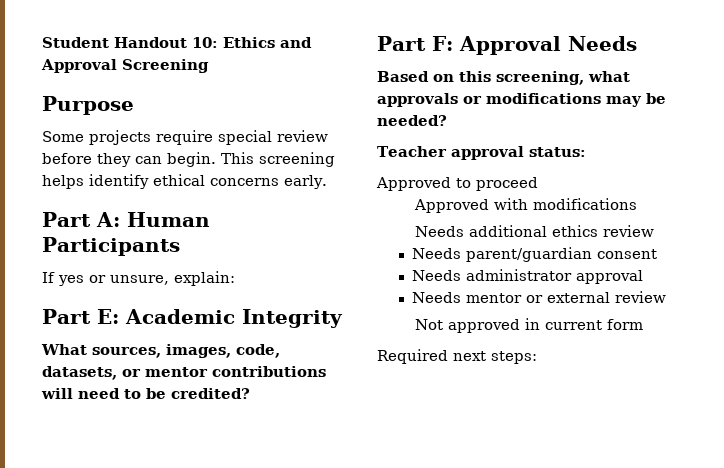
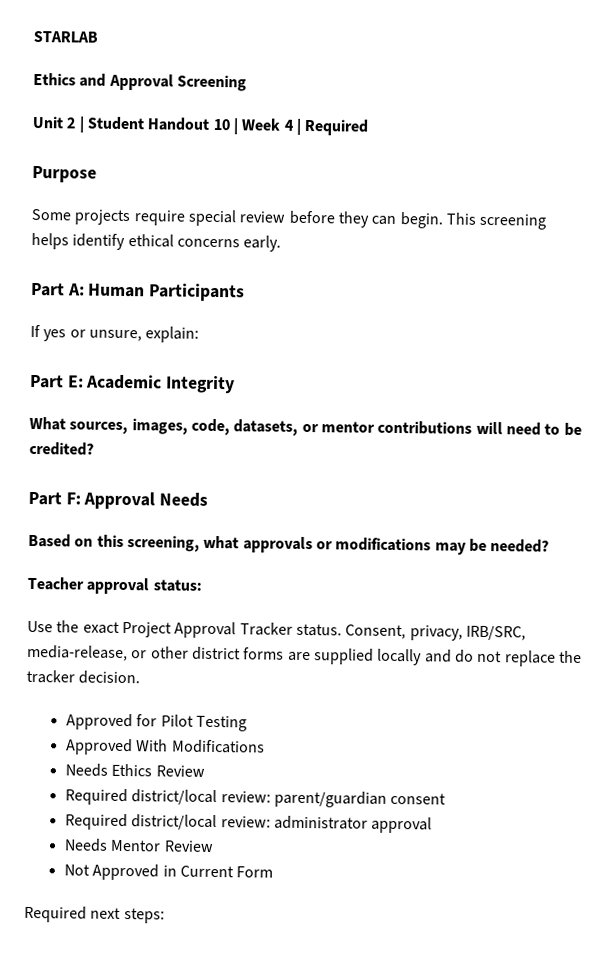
[42,37,218,48] Student Handout 10: -> [33,30,98,43] STARLAB //
(209, 66) none -> [32,115,370,136] // Unit 2 | Student Handout 10 | Week 4 | Required
[376,177,538,191] [413,198,637,213] [414,225,654,237] [411,248,461,259] Approved to proceed // Approved with modifications // Needs additional ethics review // Needs -> [27,620,526,641] [27,644,582,667] [26,669,141,685] [65,713,247,732] [65,738,265,756] [64,763,205,777] [64,788,271,806] Use the exact Project Approval Tracker status. Consent, privacy, IRB/SRC, media-release, or other district forms are supplied locally and do not replace the tracker decision. // Approved for Pilot Testing // Approved With Modifications // Needs Ethics Review // Required district/local review:
[411,270,461,281] Needs -> [64,813,271,831] Required district/local review:
[465,291,666,303] [414,318,643,333] mentor or external review // Not approved in current form -> [110,839,214,852] [63,863,274,881] Mentor Review // Not Approved in Current Form

